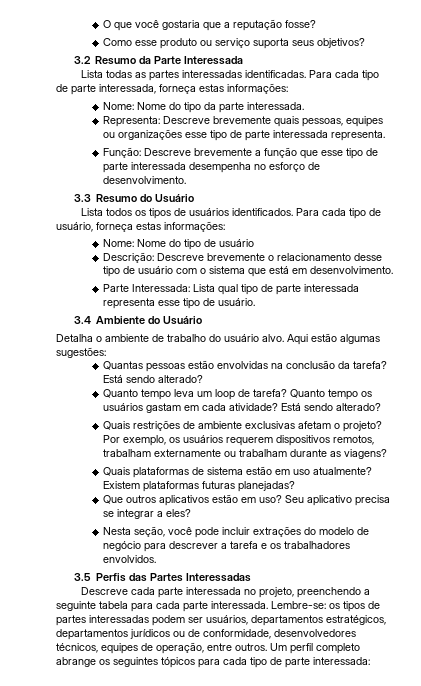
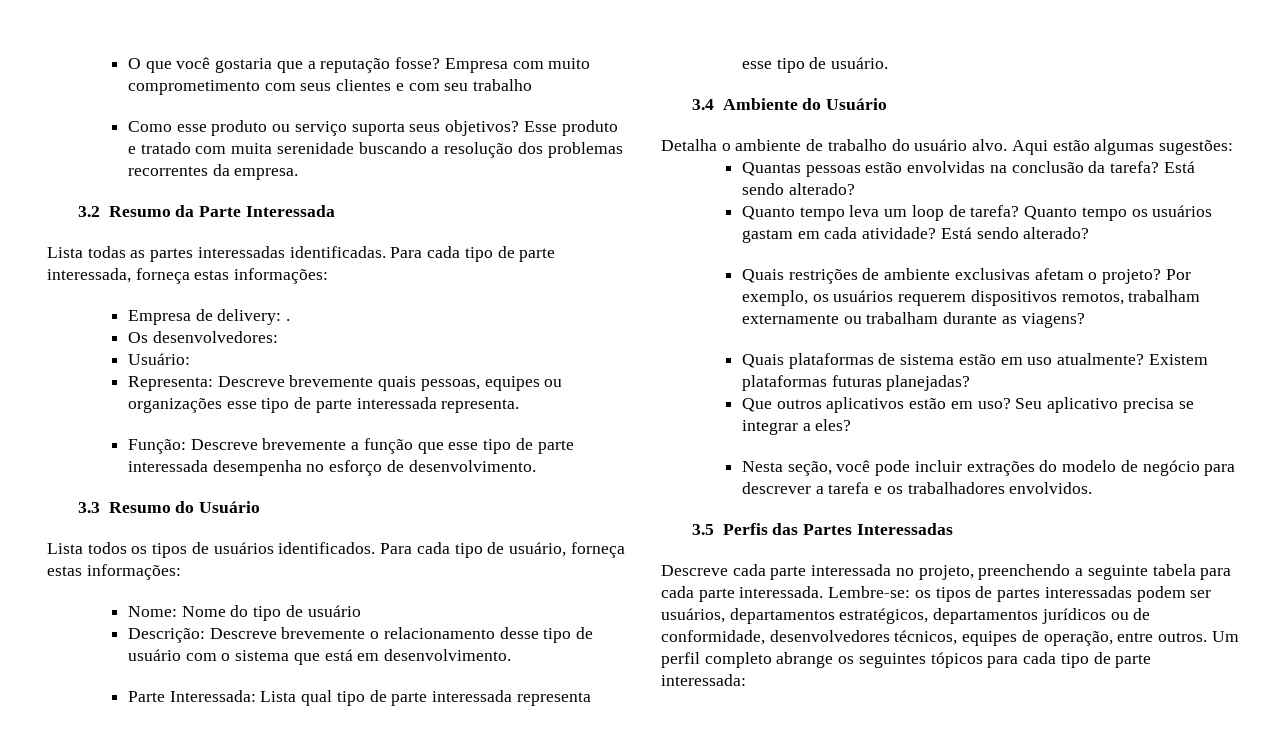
(317, 24) none -> [444,58,591,73] [127,79,533,95] Empresa com muito comprometimento com seus clientes e com seu trabalho
(366, 43) none -> [523,120,618,136] [127,142,623,158] [127,164,299,180] Esse produto e tratado com muita serenidade buscando a resolução dos problemas recorrentes da empresa.
[103,102,305,113] Nome: Nome do tipo da parte interessada. -> [127,309,291,325] [127,331,278,343] [127,353,190,365] Empresa de delivery: . // Os desenvolvedores: // Usuário:

